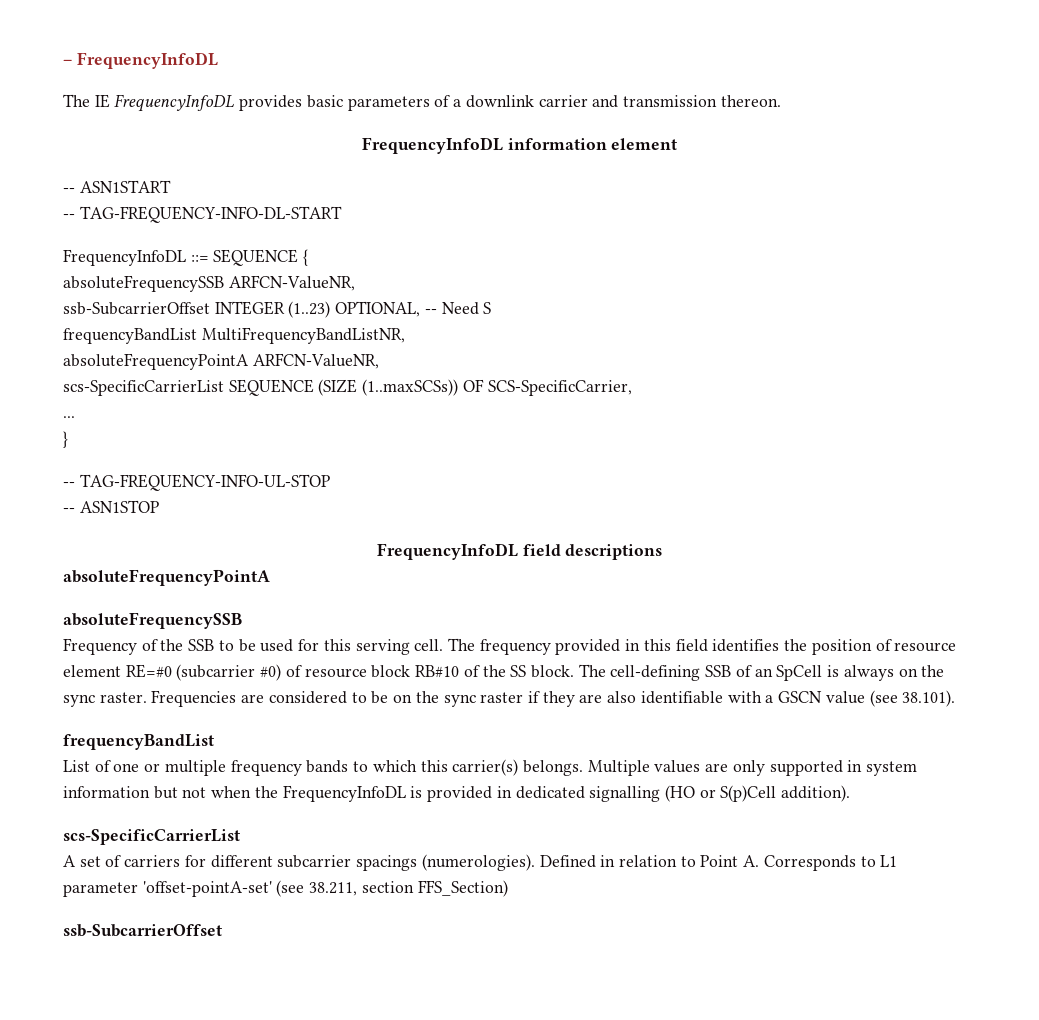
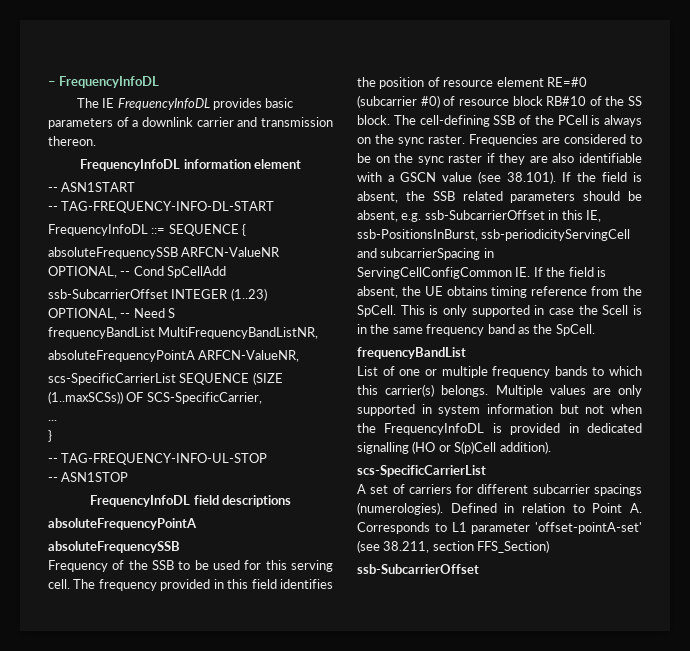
[228,275,355,291] ARFCN-ValueNR, -> [181,247,281,257] [48,266,227,278] ARFCN-ValueNR OPTIONAL, -- Cond SpCellAdd
[754,665,823,681] an SpCell -> [534,115,588,125] the PCell
(956, 698) none -> [562,172,642,182] [357,191,642,203] [357,210,601,222] [357,229,631,241] [357,248,494,260] [357,267,606,279] [357,286,642,298] [357,305,642,317] [357,324,595,336] If the field is absent, the SSB related parameters should be absent, e.g. ssb-SubcarrierOffset in this IE, ssb-PositionsInBurst, ssb-periodicityServingCell and subcarrierSpacing in ServingCellConfigCommon IE. If the field is absent, the UE obtains timing reference from the SpCell. This is only supported in case the Scell is in the same frequency band as the SpCell.

